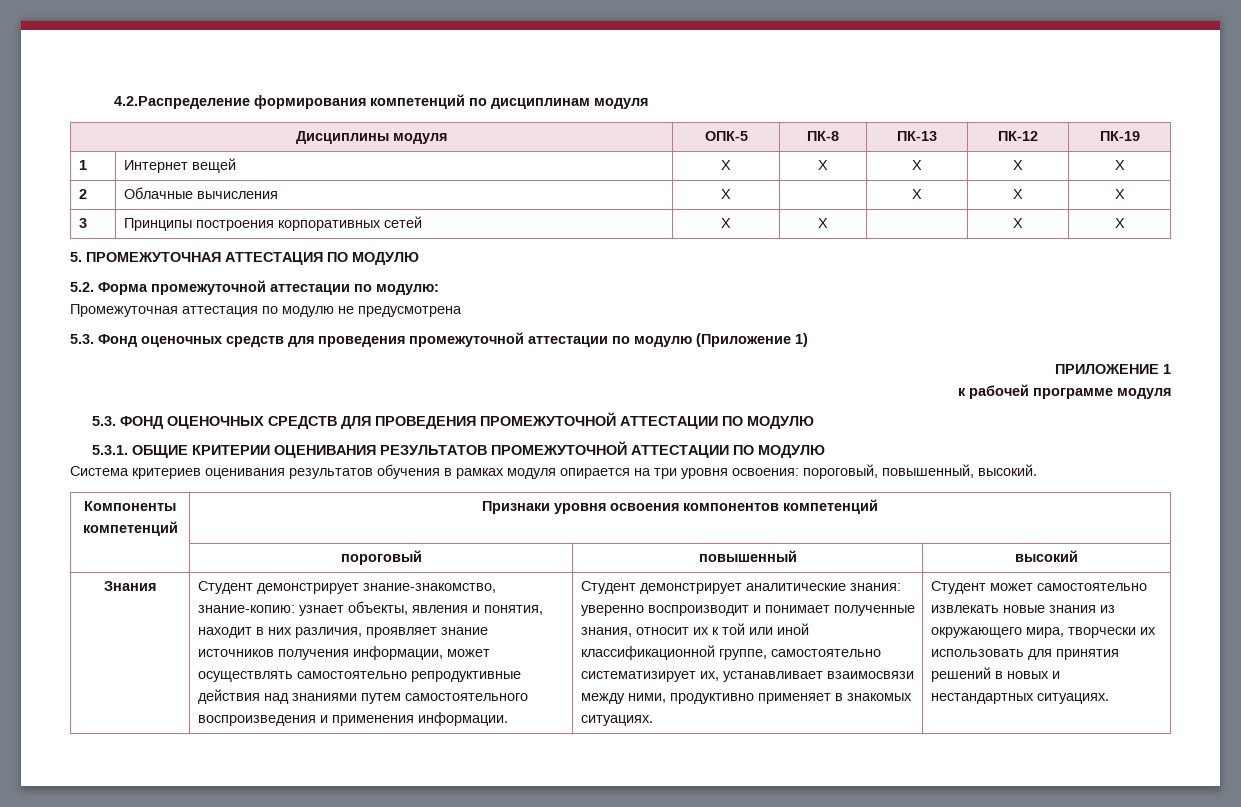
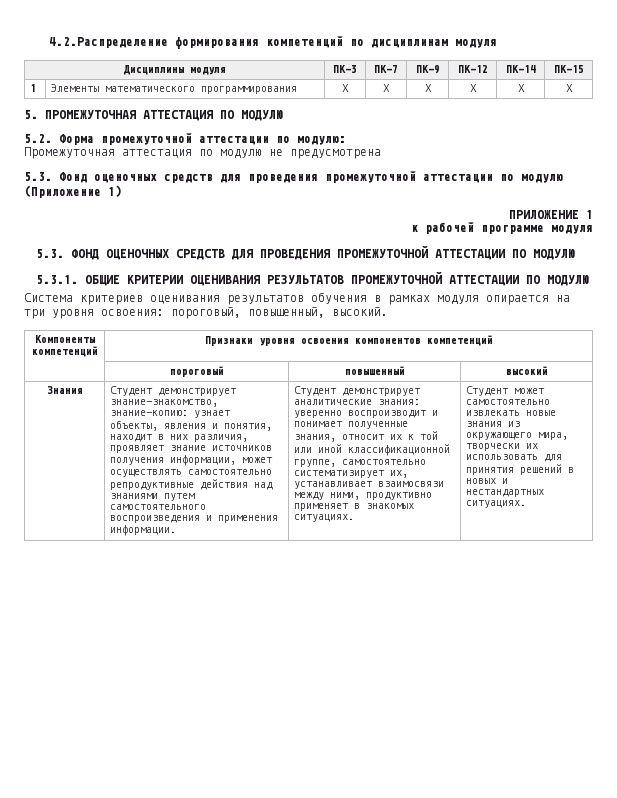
[704,131,748,141] [807,131,839,141] [897,131,937,141] ОПК-5 | ПК-8 | ПК-13 -> [333,65,357,73] [374,65,398,73] [415,65,440,74] ПК-3 | ПК-7 | ПК-9
[1099,131,1140,141] [78,160,87,170] [123,158,236,173] [721,160,731,170] [818,160,828,170] [912,160,922,170] [1013,160,1023,170] [1114,160,1125,170] [78,189,87,199] [123,187,278,199] [721,189,731,199] [912,189,922,199] [1013,189,1023,199] [1114,189,1125,199] [78,218,87,228] [123,216,422,231] [721,218,731,228] [818,218,828,228] [1013,218,1023,228] ПК-19 // 1 | Интернет вещей | X | X | X | X | X // 2 | Облачные вычисления | X | | X | X | X // 3 | Принципы построения корпоративных сетей | X | X | | X -> [505,65,536,73] [553,65,584,73] [30,84,37,92] [51,84,298,94] [342,84,349,92] [383,84,390,92] [424,84,432,92] [469,84,477,92] [517,84,525,92] ПК-14 | ПК-15 // 1 | Элементы математического программирования | X | X | X | X | X

